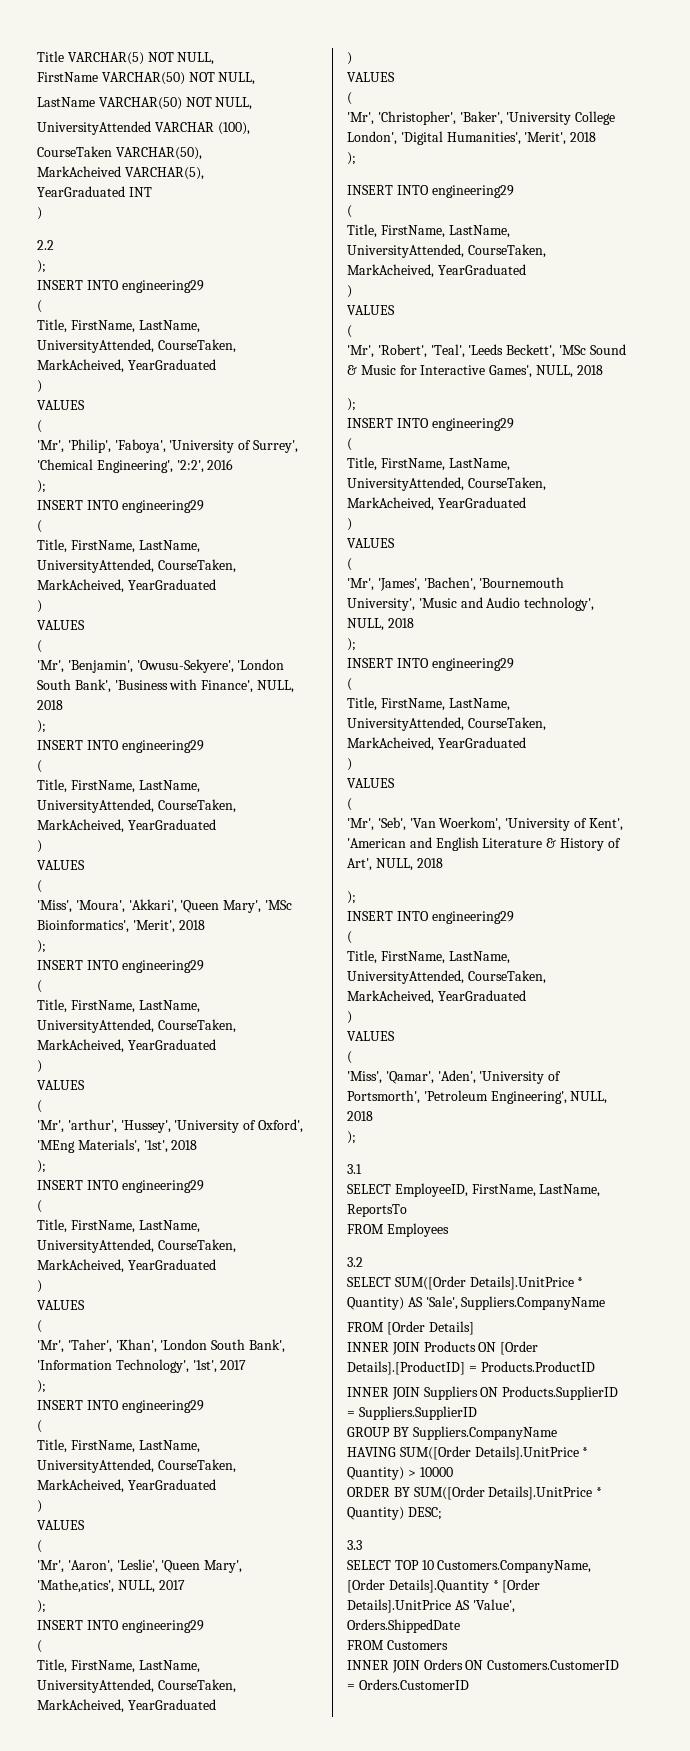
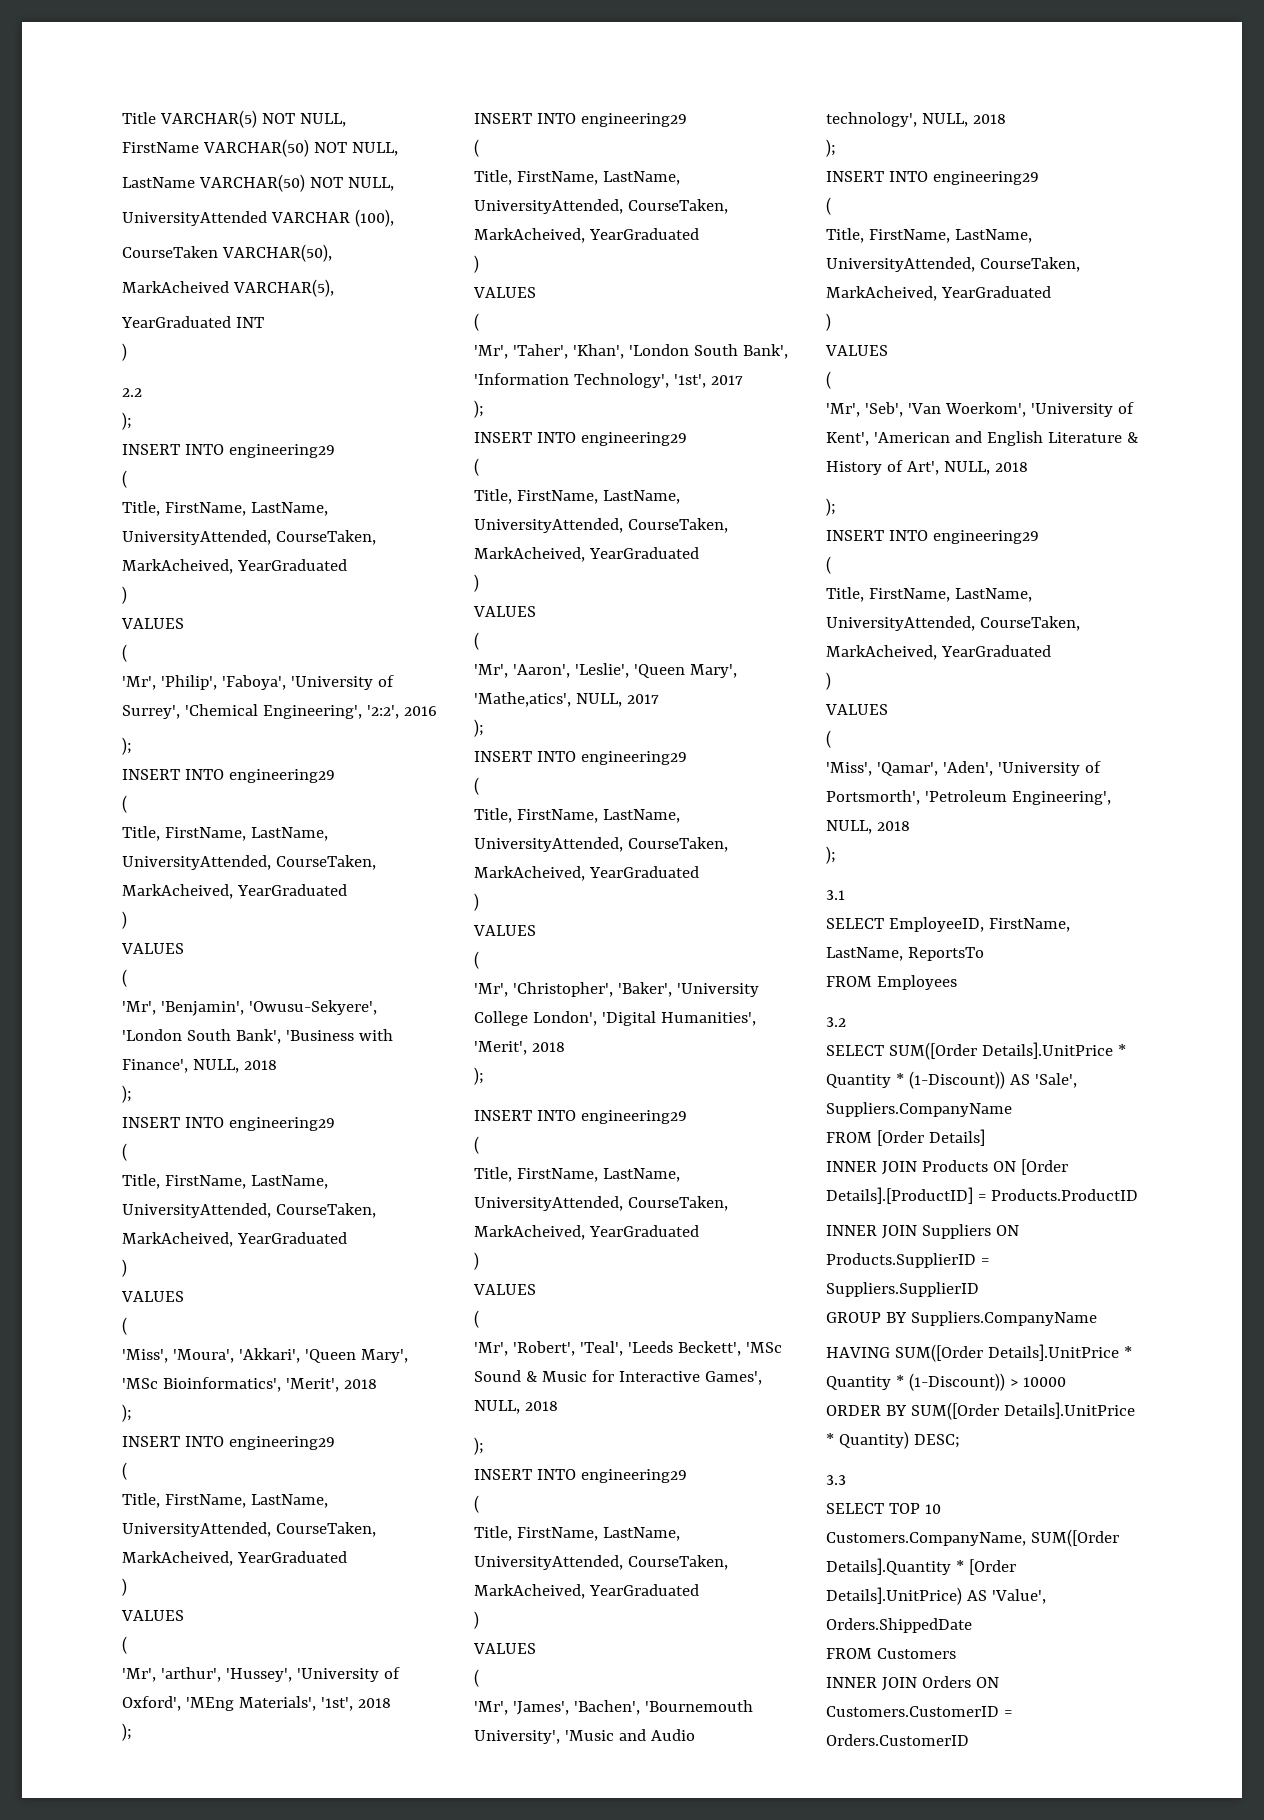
[347,1297,404,1310] Quantity) -> [826,1071,1005,1089] Quantity * (1-Discount))
[347,1467,404,1480] Quantity) -> [826,1373,1005,1391] Quantity * (1-Discount))
[347,1579,385,1593] [Order -> [1030,1529,1119,1547] SUM([Order
[347,1599,451,1613] Details].UnitPrice -> [826,1587,962,1605] Details].UnitPrice)

